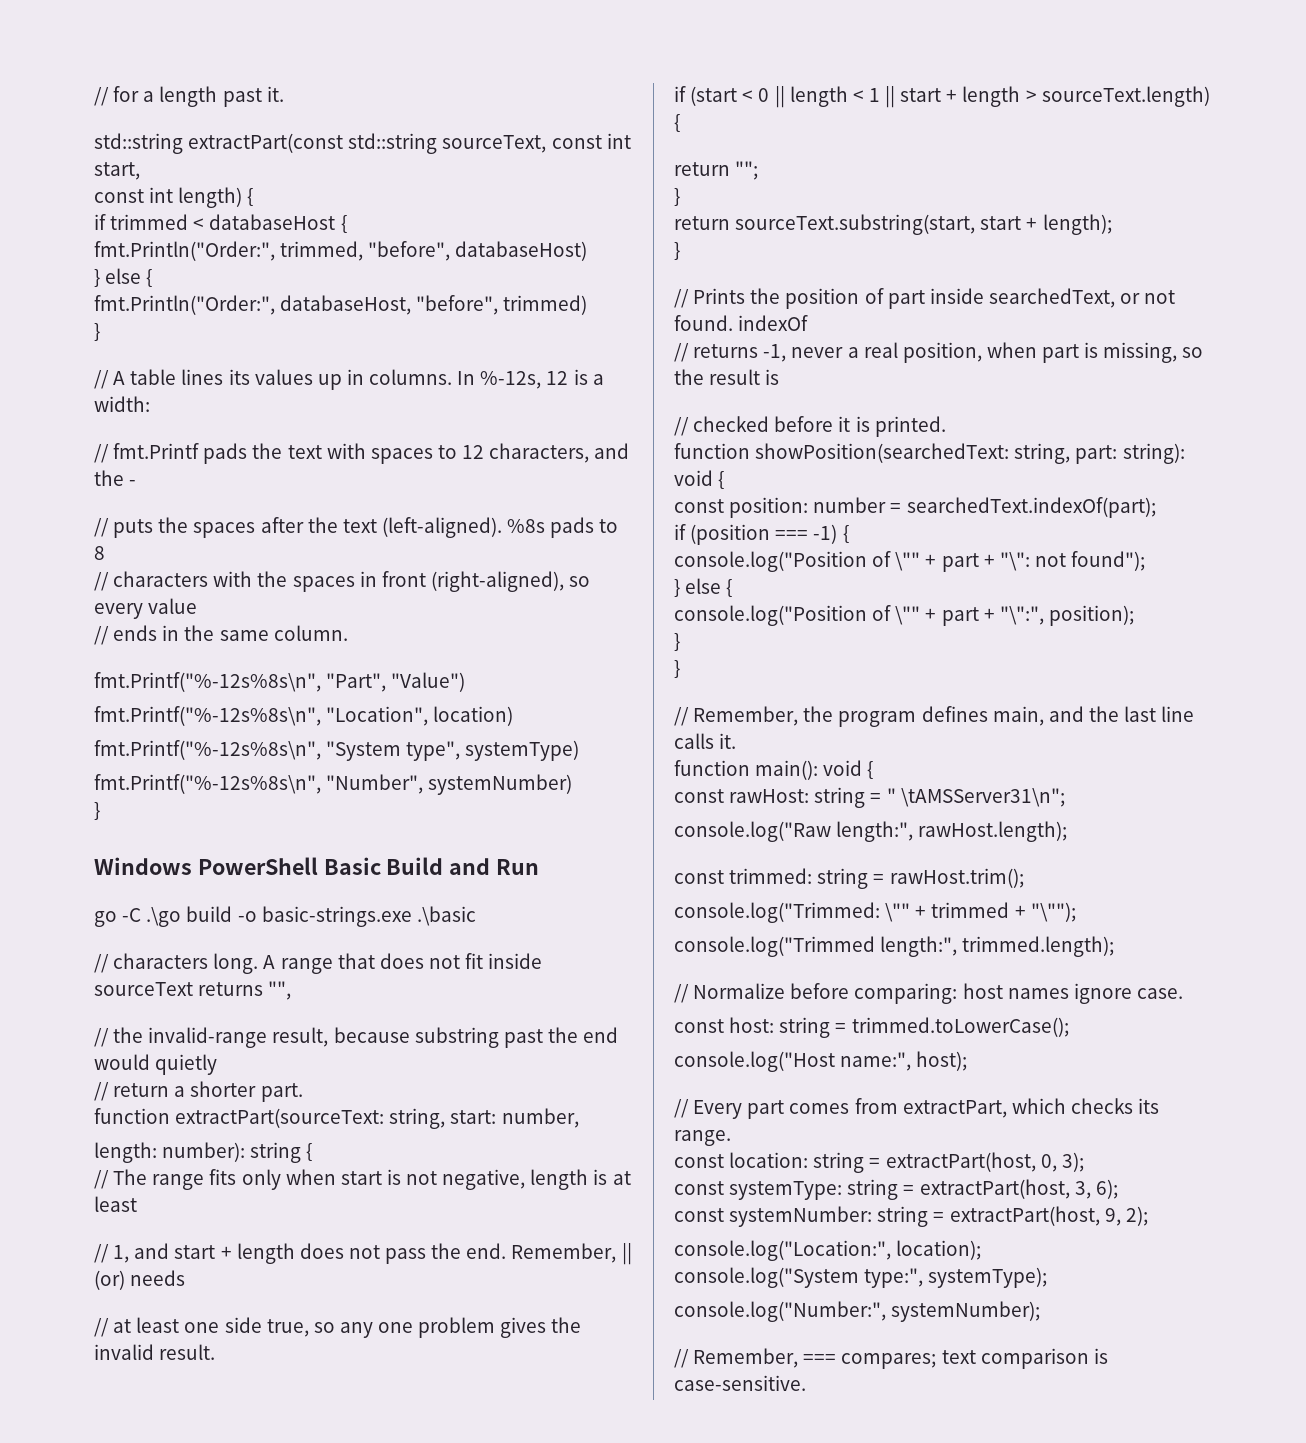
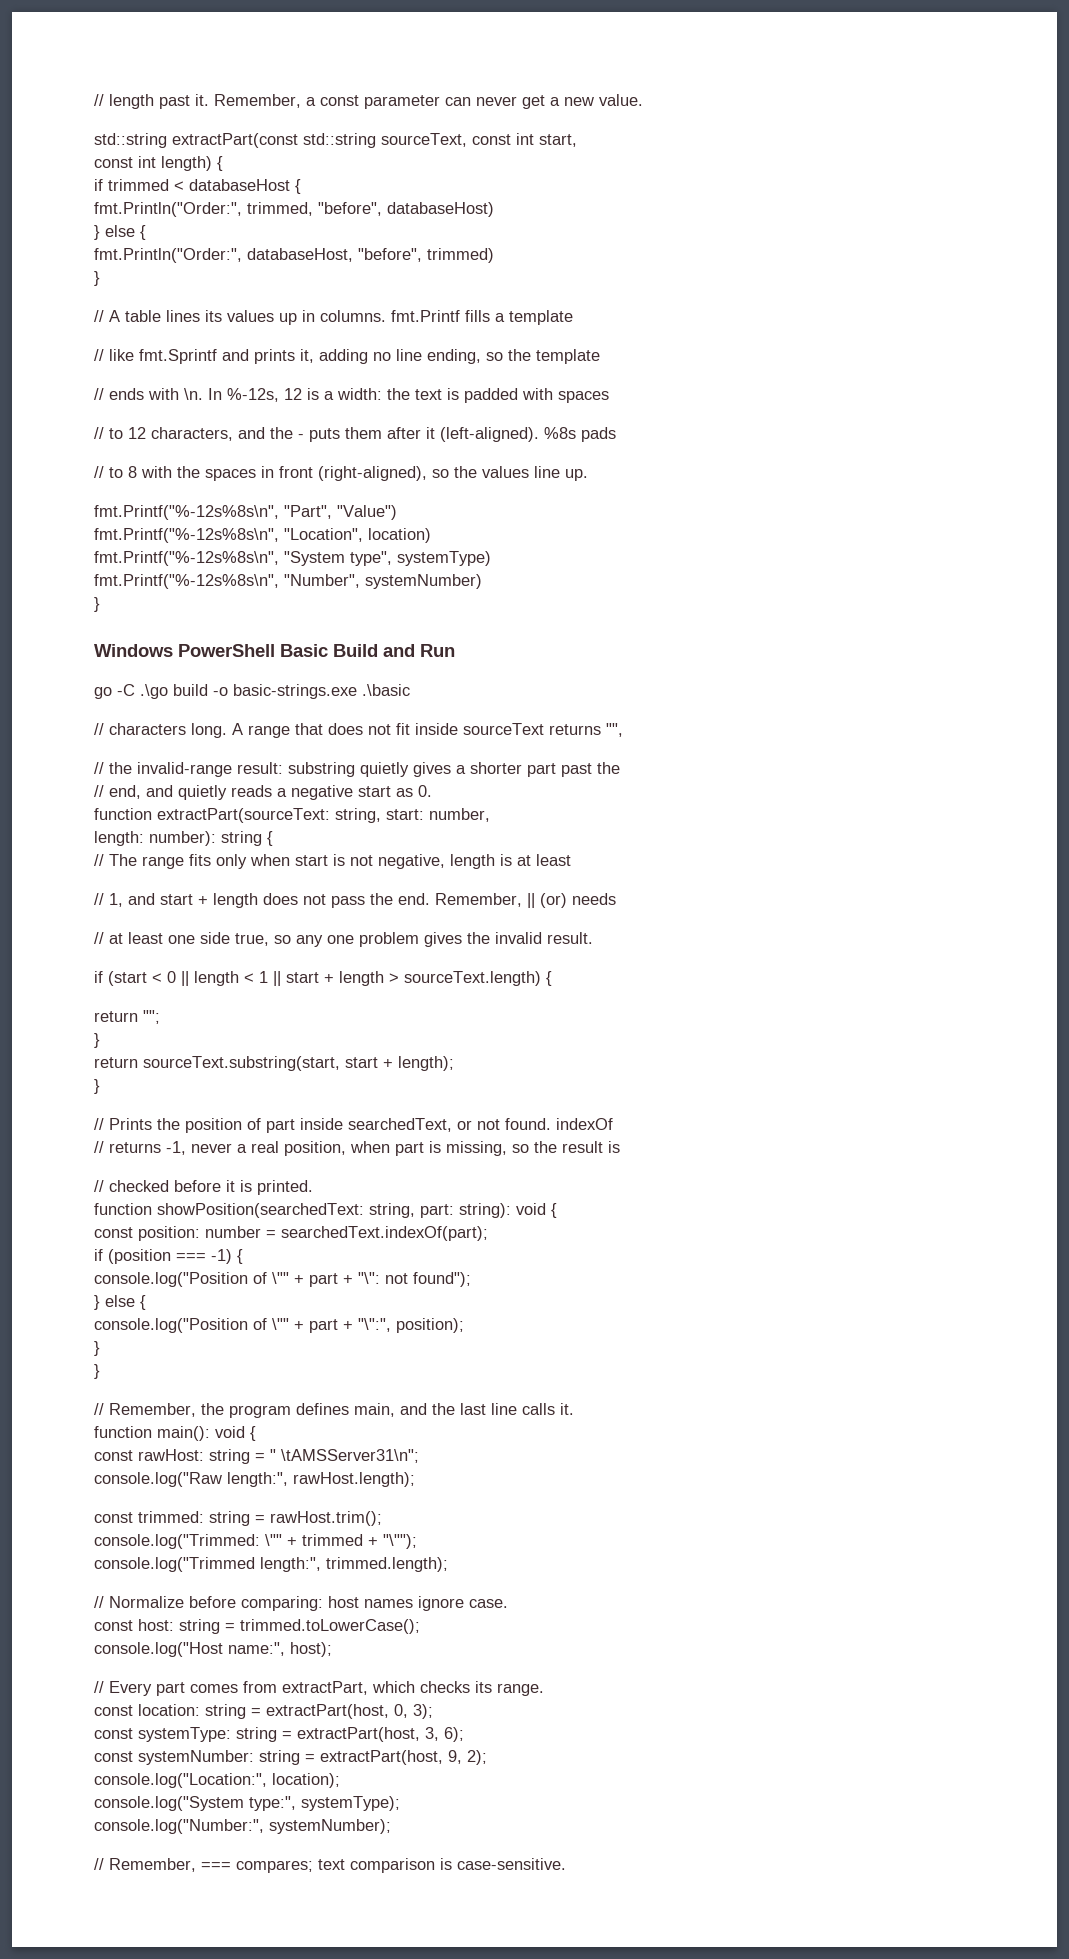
[94,86,155,106] // for a -> [94,94,104,106] //
(284, 94) none -> [214,94,643,109] Remember, a const parameter can never get a new value.
(453, 377) none -> [391,310,573,325] [94,349,600,364] [94,388,203,400] fmt.Printf fills a template // // like fmt.Sprintf and prints it, adding no line ending, so the template // // ends with \n.
[94,443,433,464] // // fmt.Printf pads the text with spaces -> [387,388,609,403] [94,427,104,439] the text is padded with spaces // //
[94,517,377,538] // // puts the spaces after the text -> [309,427,435,442] puts them after it
(595, 527) none -> [94,466,104,478] // //
[94,571,209,591] // // characters -> (137, 472) none
[94,598,198,619] [94,625,348,645] every value // // ends in the same column. -> [454,466,588,481] the values line up.
[272,1027,619,1048] [94,1054,218,1075] [94,1081,303,1102] result, because substring past the end would quietly // // return a shorter part. -> [237,762,620,777] [94,785,432,800] result: substring quietly gives a shorter part past the // // end, and quietly reads a negative start as 0.

